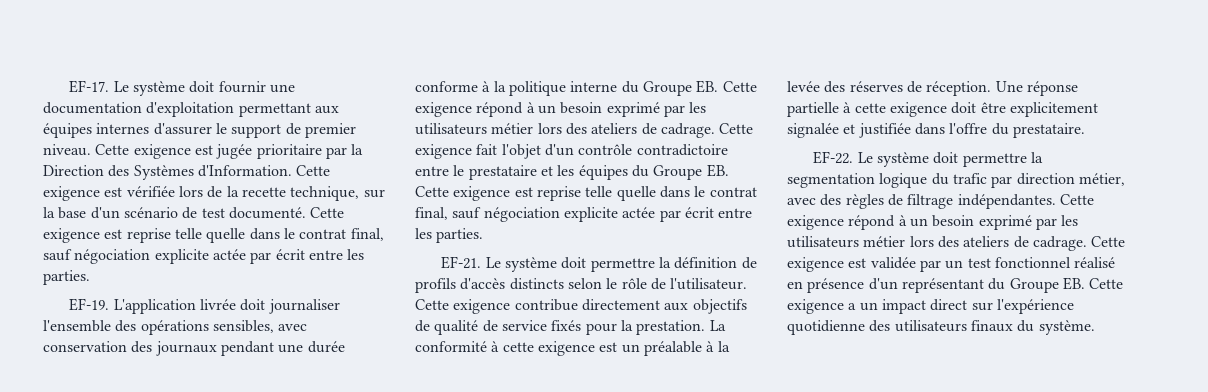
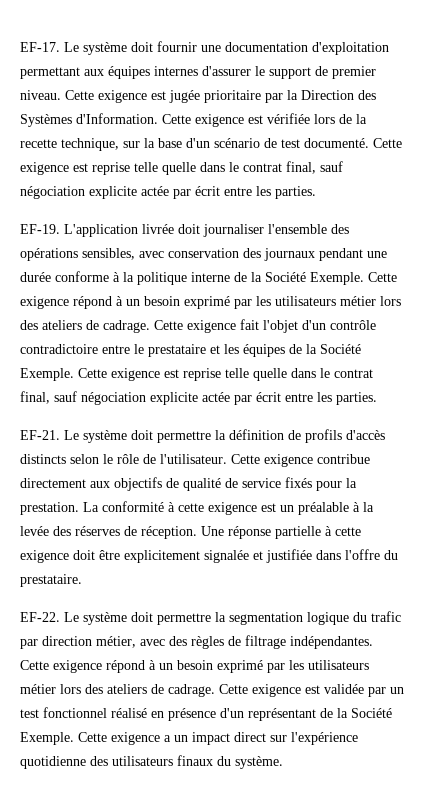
[621,80,719,96] du Groupe EB. -> [234,272,364,285] de la Société Exemple.
[631,164,729,180] du Groupe EB. -> [289,344,361,354] [20,368,74,381] de la Société Exemple.
[988,277,1085,293] du Groupe EB. -> [320,708,392,718] [20,732,74,745] de la Société Exemple.

